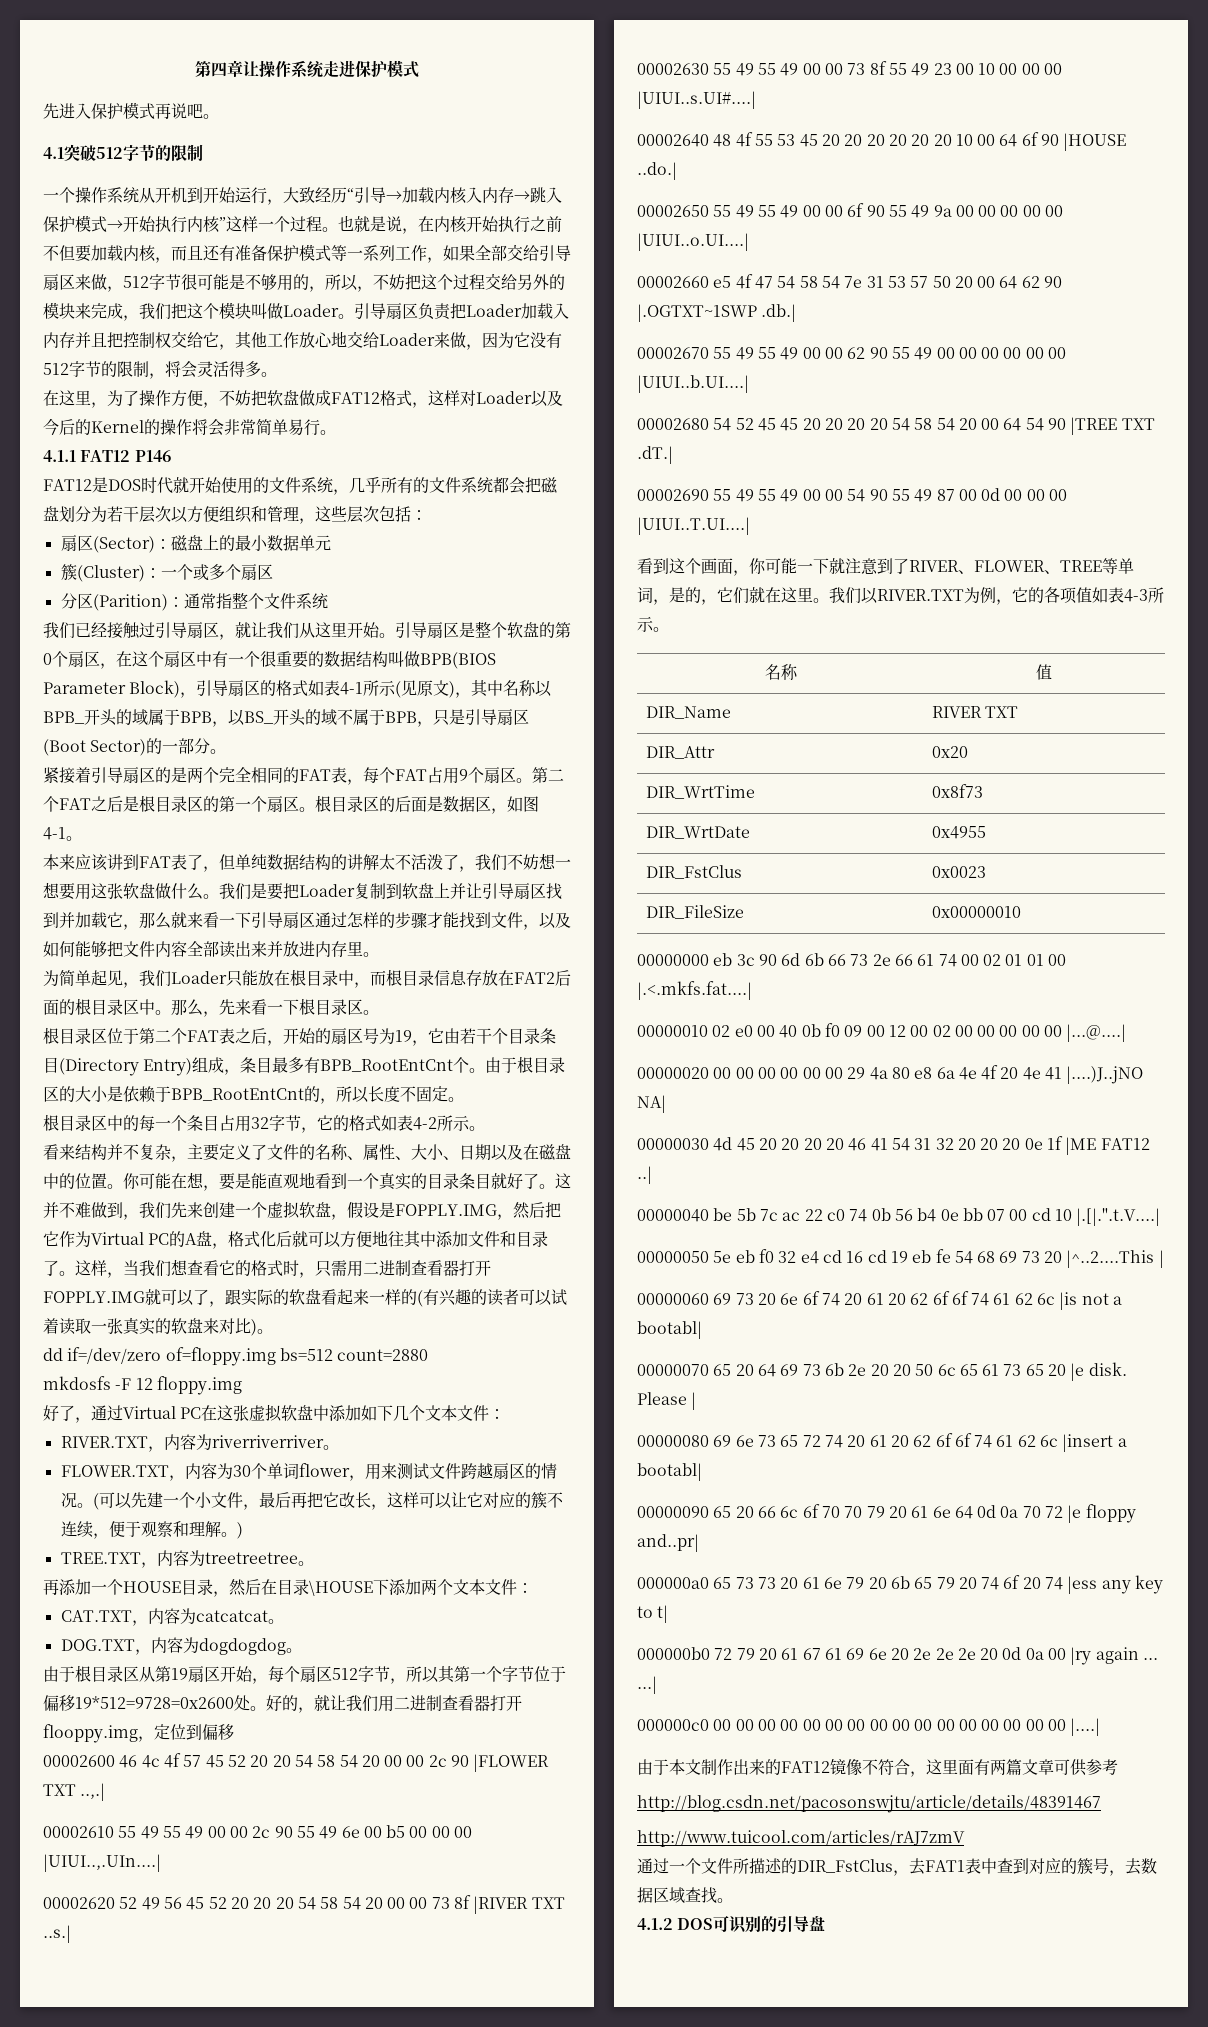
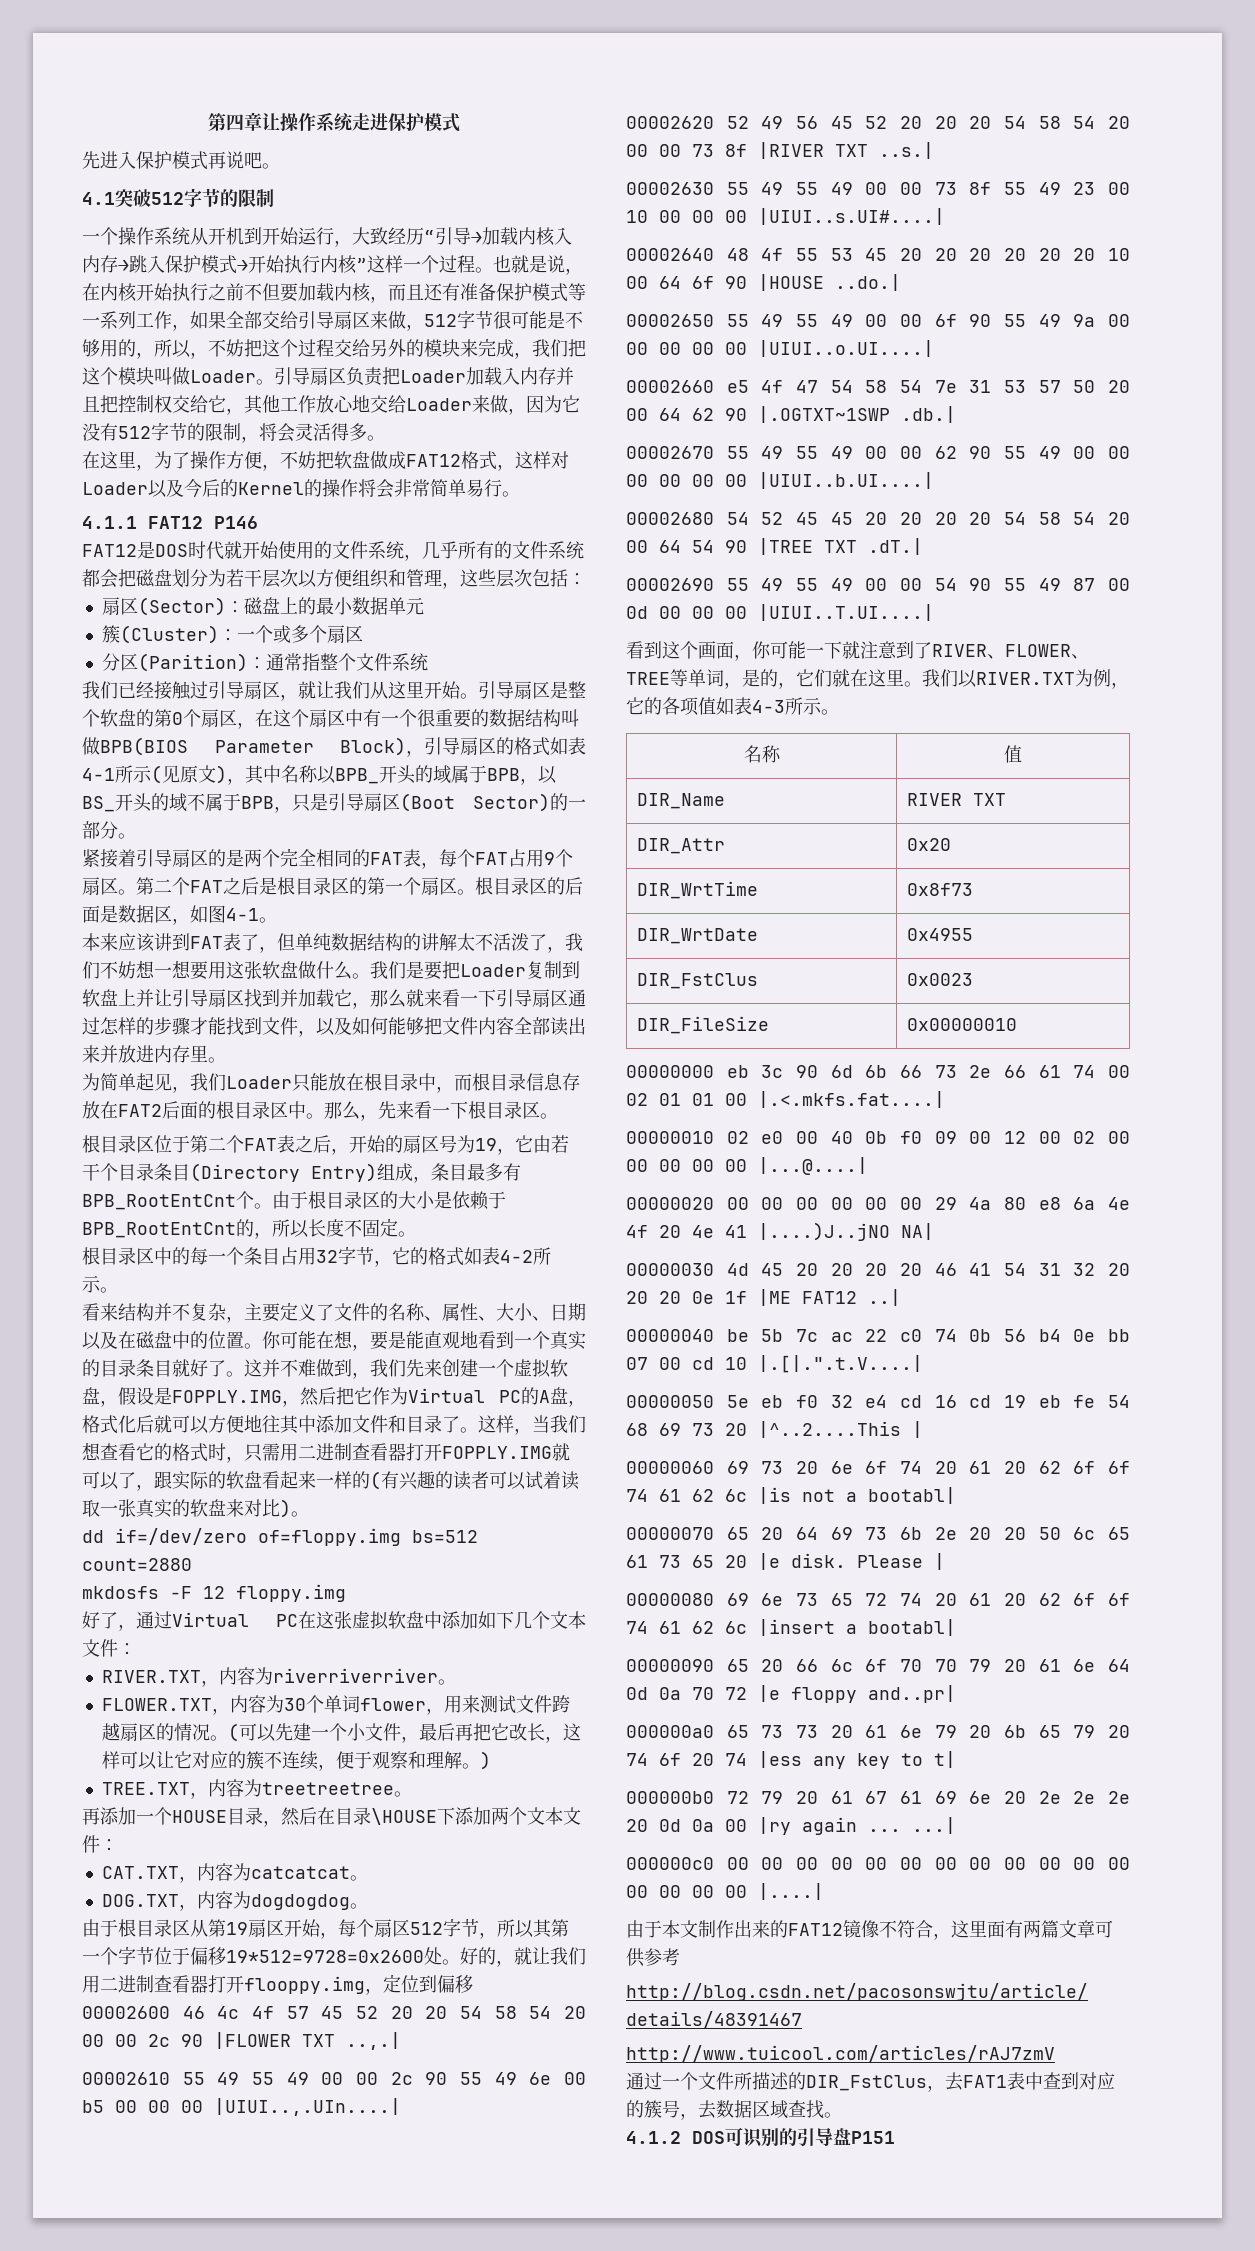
(826, 1923) none -> [851,2131,895,2144] P151

